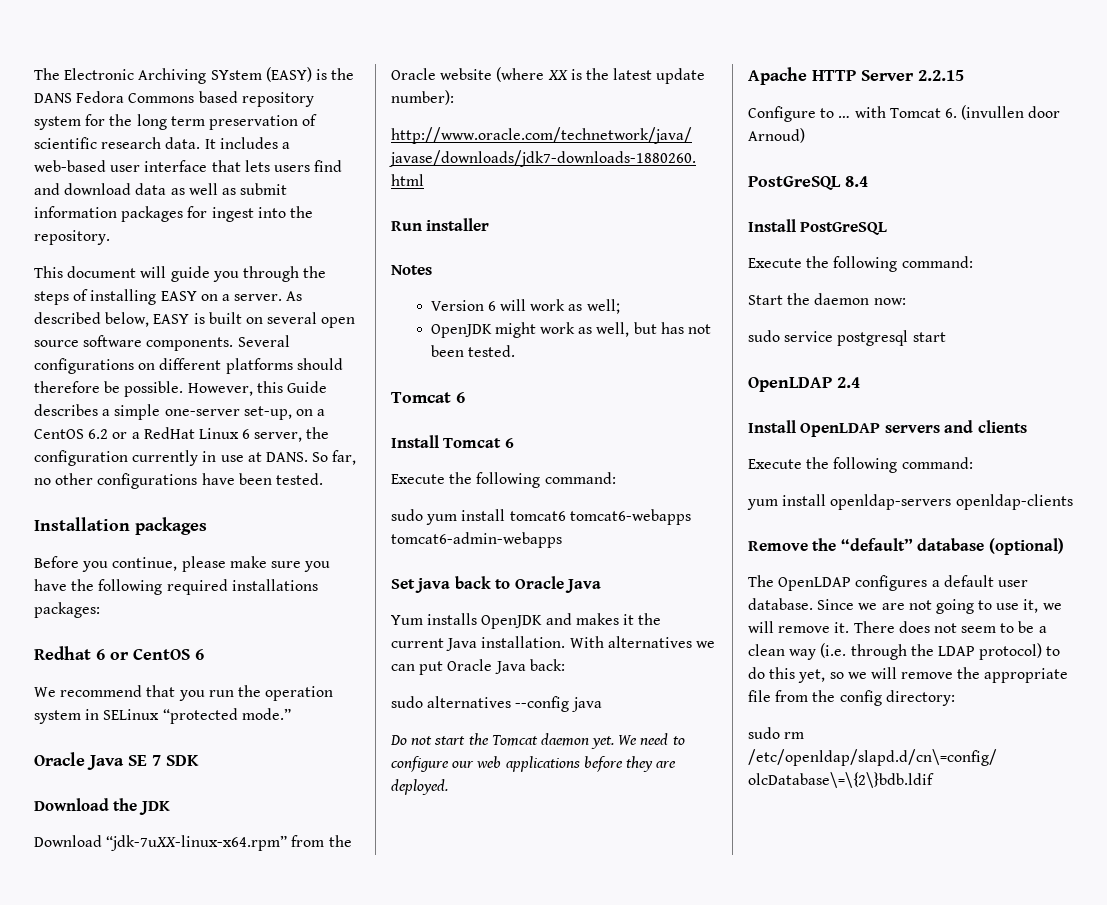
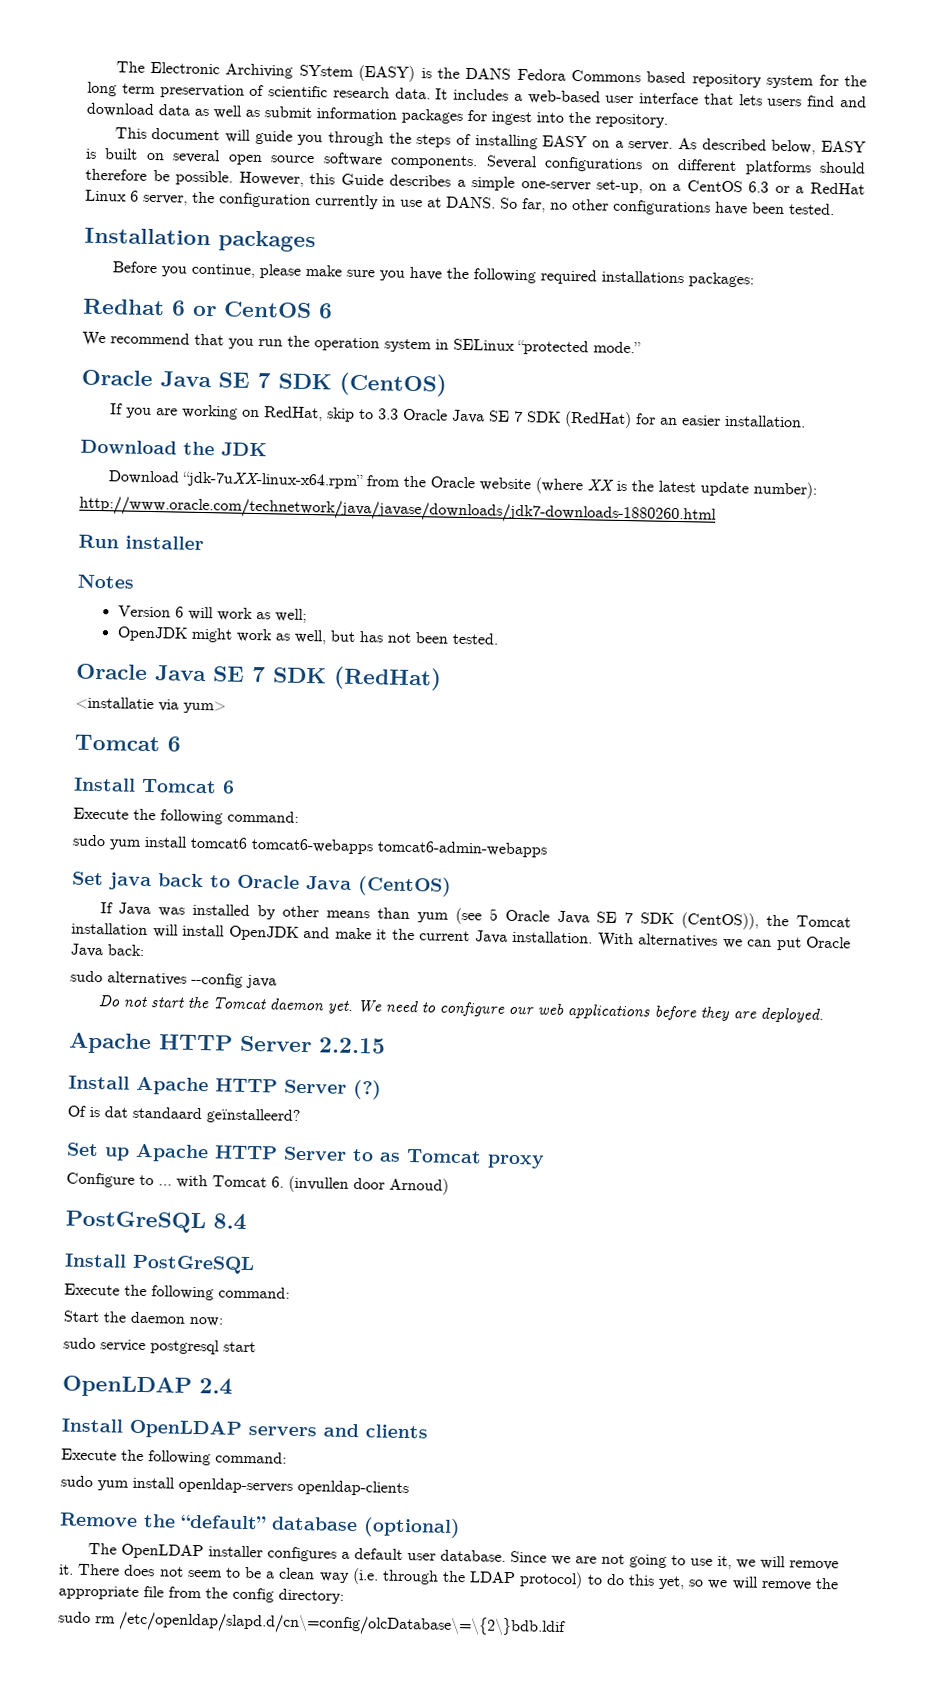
[88,429,109,439] 6.2 -> [748,181,770,193] 6.3
(199, 760) none -> [339,372,447,397] [109,403,806,429] (CentOS) // If you are working on RedHat, skip to 3.3 Oracle Java SE 7 SDK (RedHat) for an easier installation.
(515, 351) none -> [76,663,442,691] [75,696,226,714] // Oracle Java SE 7 SDK (RedHat) // <installatie via yum>
[391,613,478,625] // Yum installs -> [357,876,452,897] [99,902,851,930] [71,922,225,938] (CentOS) // If Java was installed by other means than yum (see 5 Oracle Java SE 7 SDK (CentOS)), the Tomcat installation will install
[575,613,619,625] makes -> [334,927,372,940] make
(964, 75) none -> [68,1075,382,1100] [67,1105,301,1124] [66,1142,545,1169] // Install Apache HTTP Server (?) // Of is dat standaard geïnstalleerd? // Set up Apache HTTP Server to as Tomcat proxy
(973, 463) none -> [60,1475,93,1488] sudo
(852, 584) none -> [207,1545,263,1558] installer

